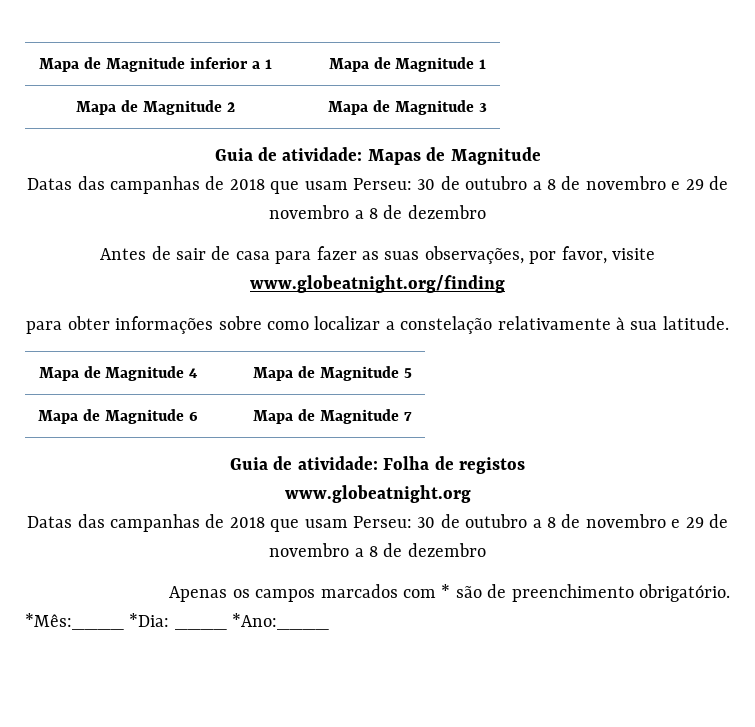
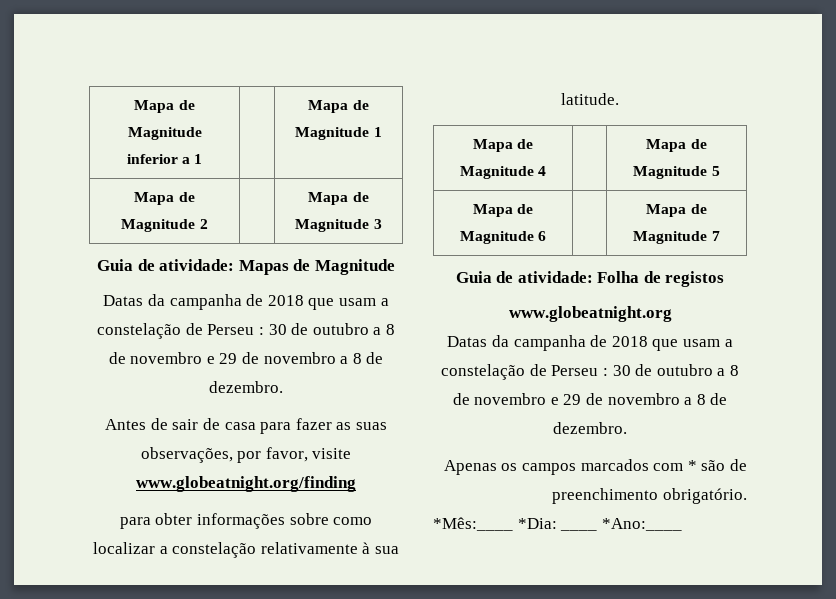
[77,176,412,194] das campanhas de 2018 que usam Perseu: -> [148,294,389,310] [97,323,264,339] da campanha de 2018 que usam a constelação de Perseu :
[407,205,486,219] dezembro -> [209,381,283,393] dezembro.
[77,514,412,532] das campanhas de 2018 que usam Perseu: -> [492,335,733,351] [441,364,608,380] da campanha de 2018 que usam a constelação de Perseu :
[407,543,486,557] dezembro -> [553,422,627,434] dezembro.

